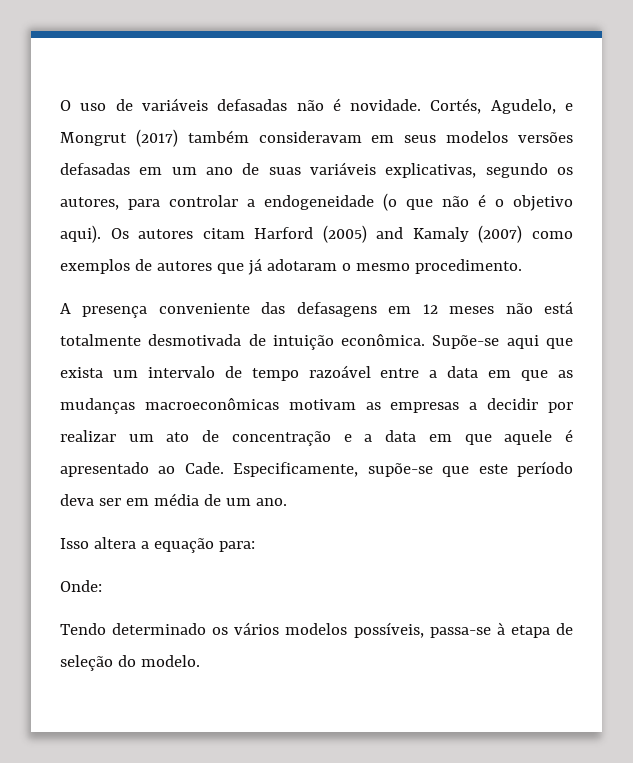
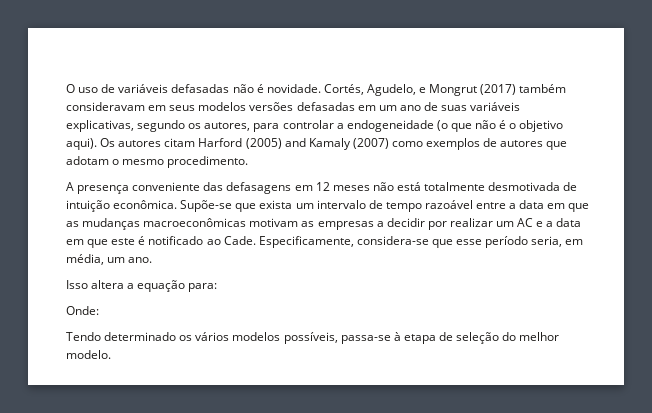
[247,258,337,275] já adotaram -> [66,156,109,165] adotam
[506,335,539,349] aqui -> (233, 206) none
[166,430,331,446] ato de concentração -> [517,218,534,227] AC
[504,429,574,445] [60,461,573,477] [60,493,221,506] aquele é apresentado ao Cade. Especificamente, supõe-se que este período deva ser em média de -> [111,236,584,248] [66,254,104,265] este é notificado ao Cade. Especificamente, considera-se que esse período seria, em média,
(136, 661) none -> [519,332,560,341] melhor

